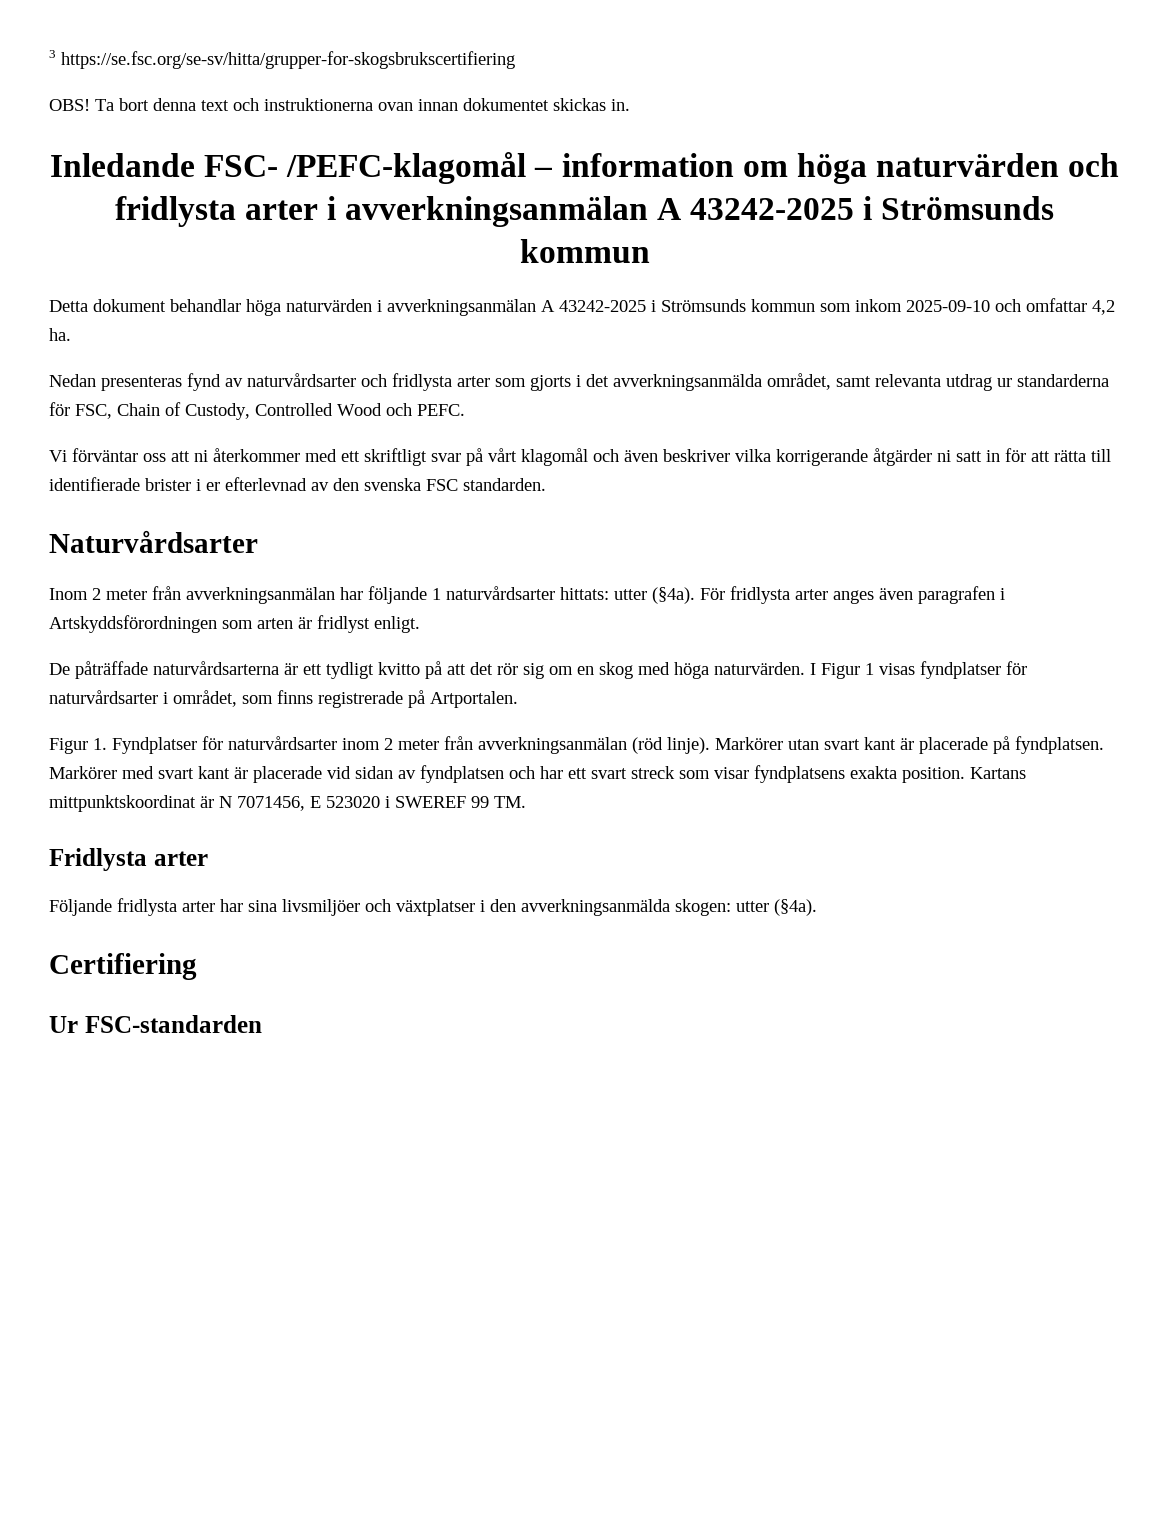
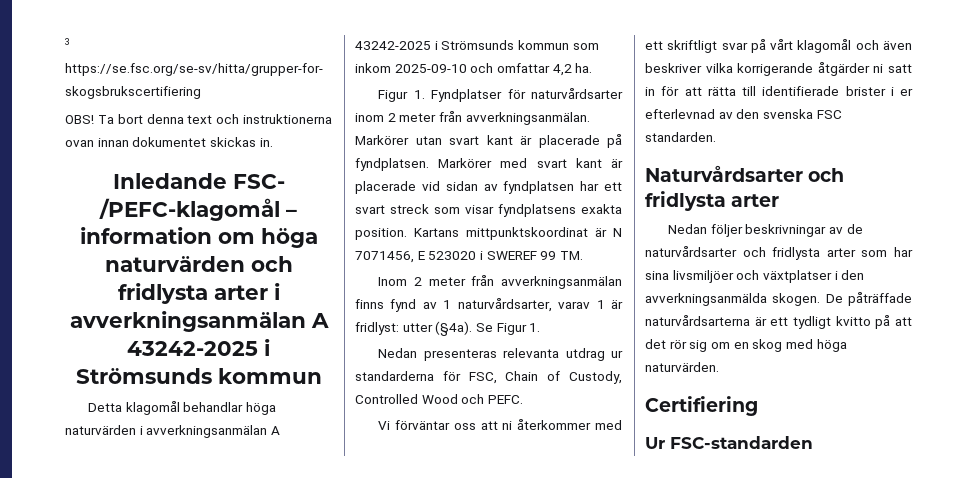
[93,299,166,312] dokument -> [125,401,180,415] klagomål
[49,373,871,391] Nedan presenteras fynd av naturvårdsarter och fridlysta arter som gjorts i det avverkningsanmälda området, samt -> [378,88,623,102] [355,111,590,125] [355,134,622,148] [355,158,623,171] [355,181,622,194] [355,204,622,217] [355,227,622,240] [355,251,583,263] [378,275,622,289] [355,298,623,312] [355,321,541,336] [378,348,497,361] Figur 1. Fyndplatser för naturvårdsarter inom 2 meter från avverkningsanmälan. Markörer utan svart kant är placerade på fyndplatsen. Markörer med svart kant är placerade vid sidan av fyndplatsen har ett svart streck som visar fyndplatsens exakta position. Kartans mittpunktskoordinat är N 7071456, E 523020 i SWEREF 99 TM. // Inom 2 meter från avverkningsanmälan finns fynd av 1 naturvårdsarter, varav 1 är fridlyst: utter (§4a). Se Figur 1. // Nedan presenteras
[49,586,1005,604] [49,615,420,633] // Inom 2 meter från avverkningsanmälan har följande 1 naturvårdsarter hittats: utter (§4a). För fridlysta arter anges även paragrafen i Artskyddsförordningen som arten är fridlyst enligt. // -> [808,168,845,182] [645,191,780,211] [668,224,863,237] [645,246,913,260] [645,270,865,283] [645,293,821,306] och fridlysta arter // Nedan följer beskrivningar av de naturvårdsarter och fridlysta arter som har sina livsmiljöer och växtplatser i den avverkningsanmälda skogen.
[810,661,1027,679] [49,690,518,708] [49,736,1104,754] [49,765,1026,783] [49,795,526,812] [49,848,208,871] [49,898,817,916] I Figur 1 visas fyndplatser för naturvårdsarter i området, som finns registrerade på Artportalen. // Figur 1. Fyndplatser för naturvårdsarter inom 2 meter från avverkningsanmälan (röd linje). Markörer utan svart kant är placerade på fyndplatsen. Markörer med svart kant är placerade vid sidan av fyndplatsen och har ett svart streck som visar fyndplatsens exakta position. Kartans mittpunktskoordinat är N 7071456, E 523020 i SWEREF 99 TM. // Fridlysta arter // Följande fridlysta arter har sina livsmiljöer och växtplatser i den avverkningsanmälda skogen: utter (§4a). -> (719, 367) none

